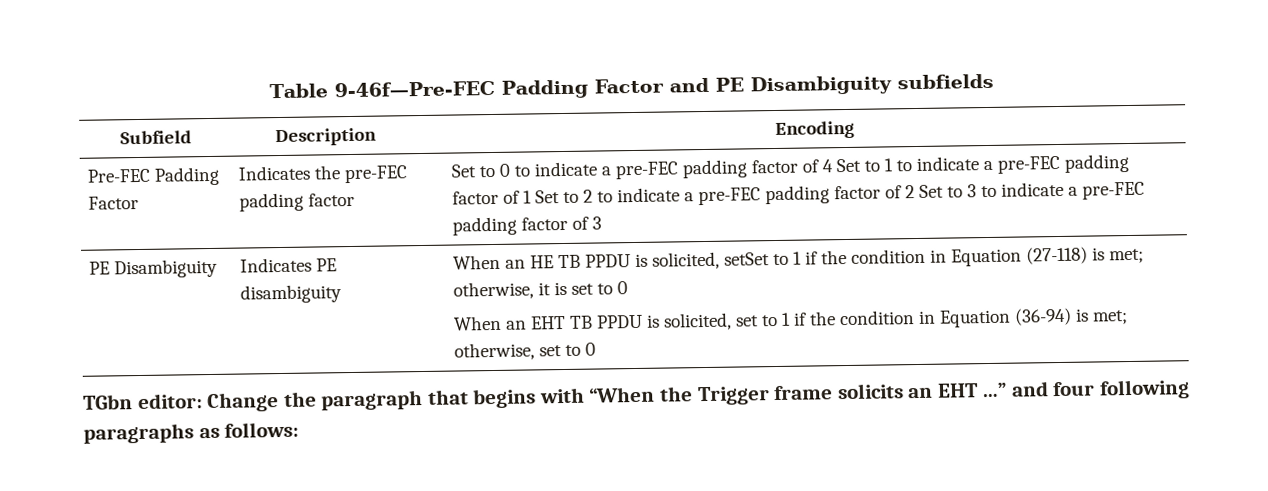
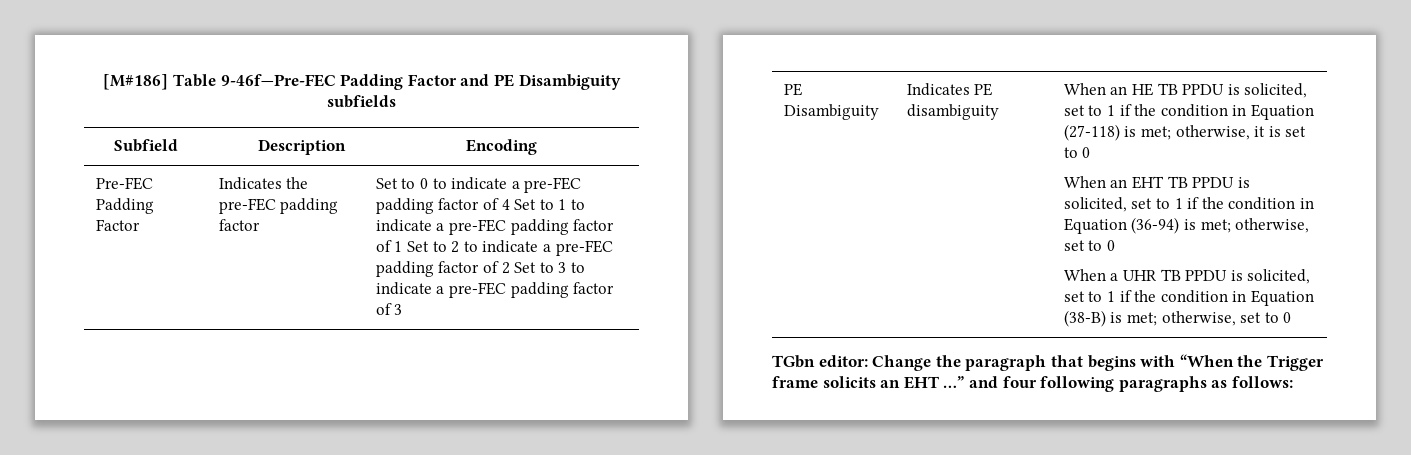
(268, 91) none -> [103,74,169,90] [M#186]
[724,252,771,266] setSet -> [1063,105,1085,116] set
(597, 349) none -> [1063,269,1311,284] [1063,290,1314,306] [1063,310,1292,327] // When a UHR TB PPDU is solicited, set to 1 if the condition in Equation (38-B) is met; otherwise, set to 0

